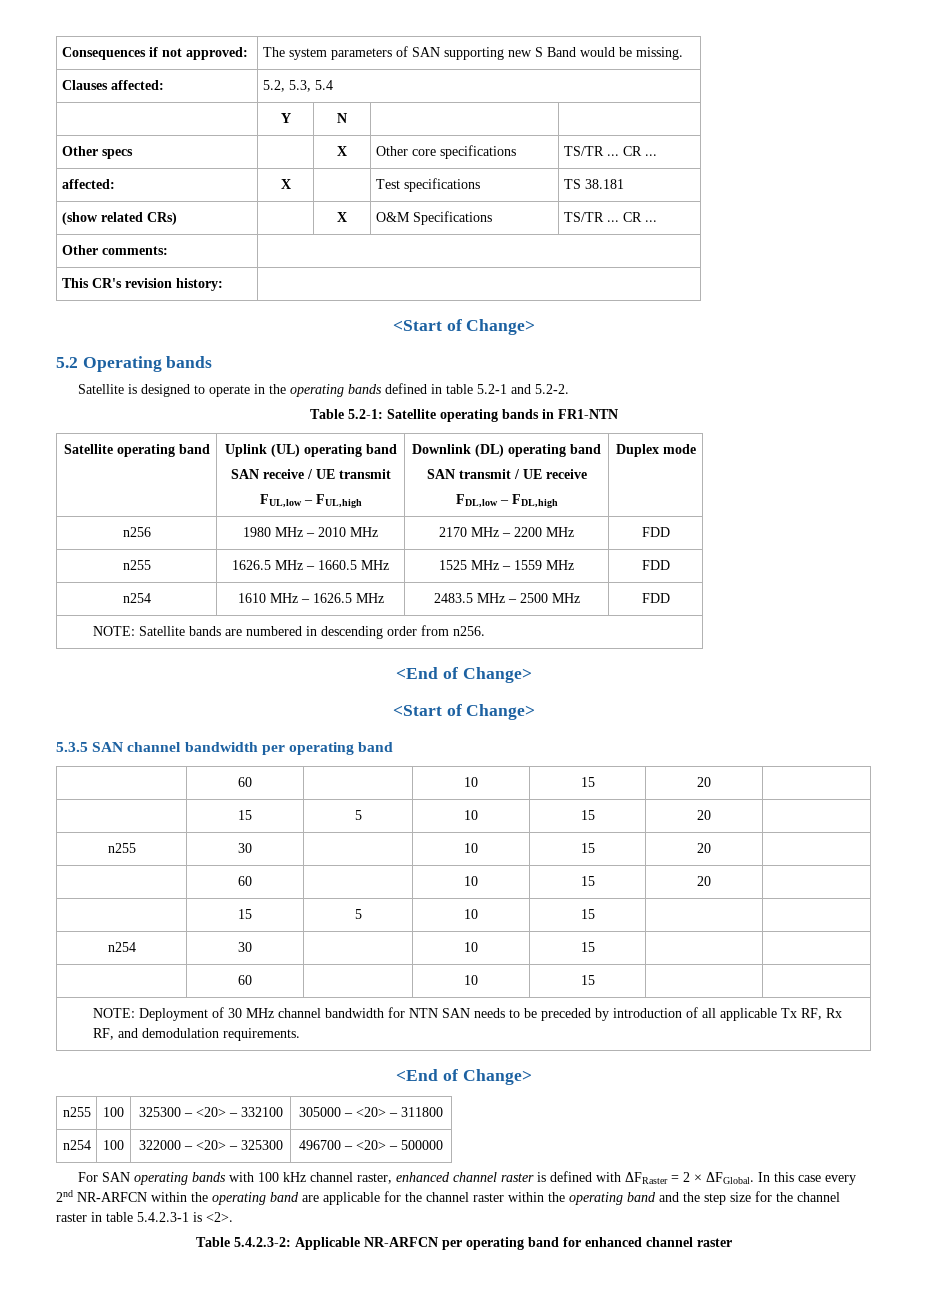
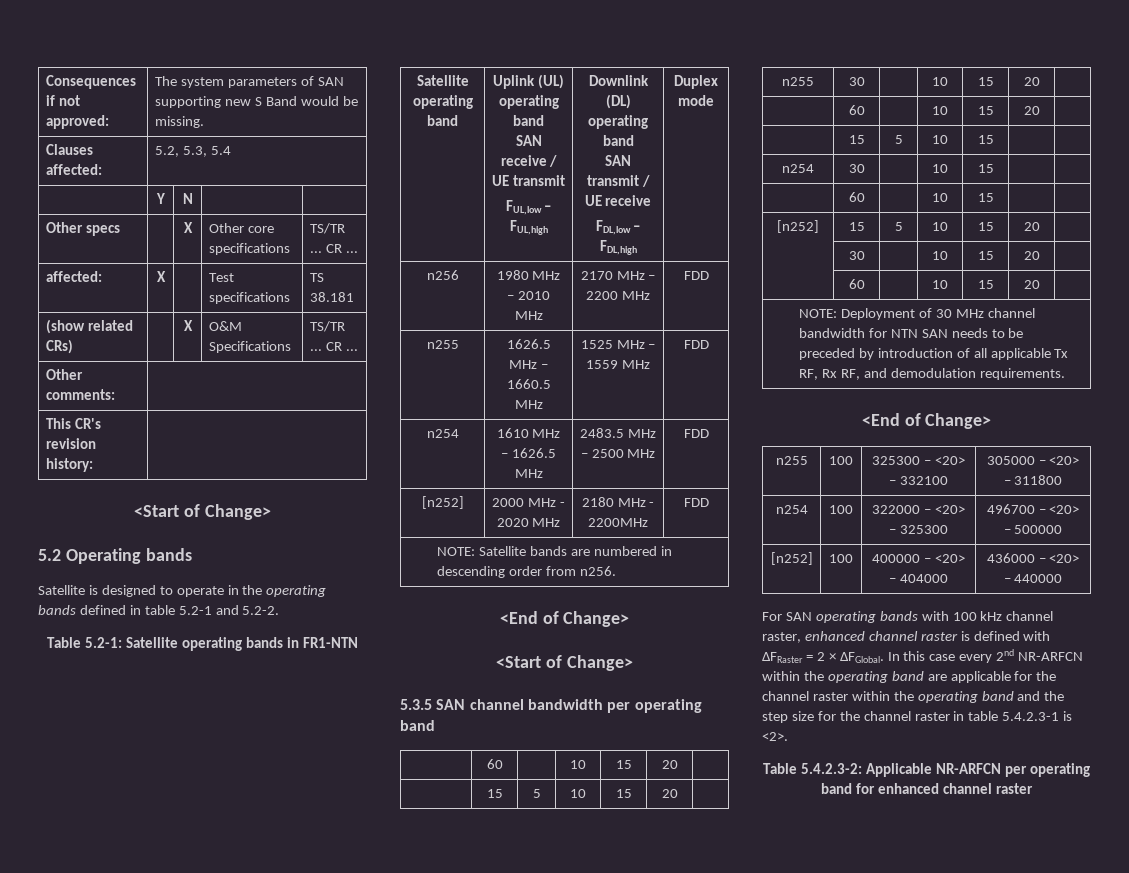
(670, 598) none -> [421,496,464,509] [492,498,565,507] [496,518,561,527] [581,497,655,507] [588,518,648,527] [683,498,709,507] // [n252] | 2000 MHz - 2020 MHz | 2180 MHz - 2200MHz | FDD
(595, 980) none -> [777,220,819,233] [848,222,865,231] [894,222,903,231] [932,222,948,231] [977,222,994,231] [1023,222,1040,231] [848,251,865,260] [932,251,948,260] [977,251,994,260] [1023,251,1040,260] [848,279,865,289] [932,280,948,289] [977,280,994,289] [1023,280,1040,289] // [n252] | 15 | 5 | 10 | 15 | 20 | // | 30 | | 10 | 15 | 20 | // | 60 | | 10 | 15 | 20 |
(443, 1145) none -> [770,552,813,565] [829,554,853,563] [872,554,965,563] [889,574,948,583] [986,553,1080,563] [1003,574,1063,583] // [n252] | 100 | 400000 – <20> – 404000 | 436000 – <20> – 440000

